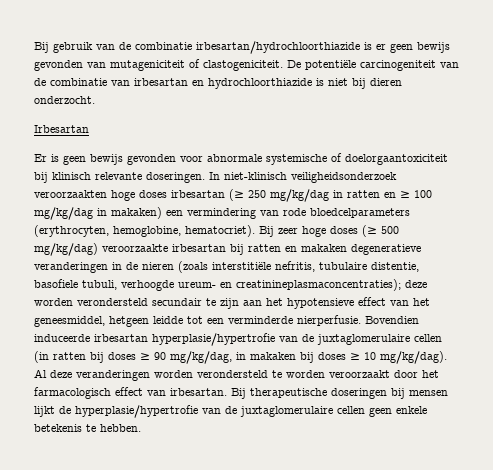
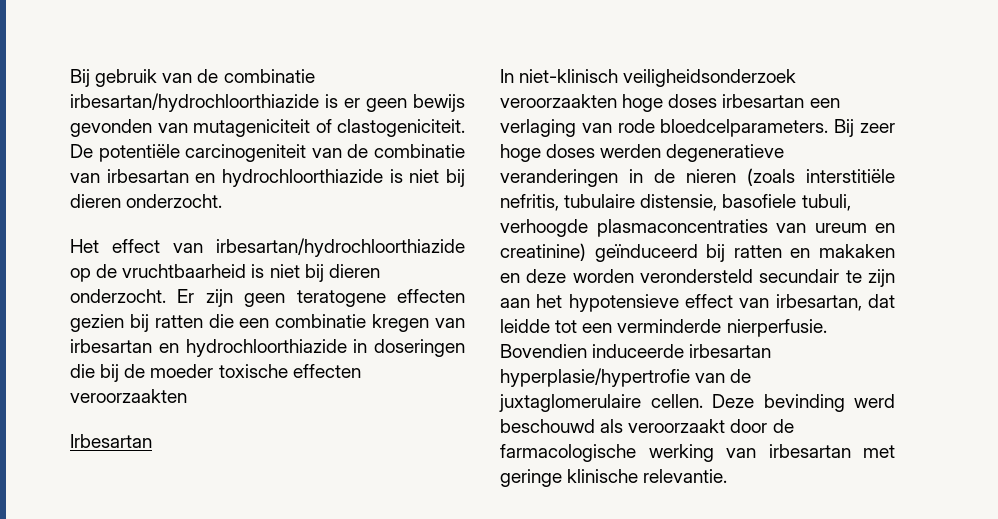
[34,125,89,133] [34,153,448,165] [34,172,205,183] Irbesartan // Er is geen bewijs gevonden voor abnormale systemische of doelorgaantoxiciteit bij klinisch relevante doseringen. -> [70,238,465,257] [70,264,380,282] [70,289,465,307] [70,314,465,332] [70,339,465,357] [70,364,361,382] [70,389,187,403] [70,434,152,448] Het effect van irbesartan/hydrochloorthiazide op de vruchtbaarheid is niet bij dieren onderzocht. Er zijn geen teratogene effecten gezien bij ratten die een combinatie kregen van irbesartan en hydrochloorthiazide in doseringen die bij de moeder toxische effecten veroorzaakten // Irbesartan //
[229,189,432,202] [34,207,410,220] [34,225,399,237] [34,243,347,256] (≥ 250 mg/kg/dag in ratten en ≥ 100 mg/kg/dag in makaken) een vermindering van rode bloedcelparameters (erythrocyten, hemoglobine, hematocriet). Bij zeer hoge doses (≥ 500 mg/kg/dag) veroorzaakte irbesartan bij ratten en makaken -> [809,98,840,108] [500,119,895,137] [500,144,662,162] een verlaging van rode bloedcelparameters. Bij zeer hoge doses werden
[371,262,419,272] distentie, -> [640,194,718,211] distensie,
[178,279,401,291] ureum- en creatinineplasmaconcentraties); -> [596,219,895,237] [500,243,895,262] [500,273,520,283] plasmaconcentraties van ureum en creatinine) geïnduceerd bij ratten en makaken en
[413,298,430,306] [34,316,149,327] het geneesmiddel, hetgeen -> [775,294,895,311] irbesartan, dat
[414,334,442,342] [34,351,447,364] [34,369,439,381] [34,387,448,399] [34,405,427,418] [34,424,141,432] cellen (in ratten bij doses ≥ 90 mg/kg/dag, in makaken bij doses ≥ 10 mg/kg/dag). Al deze veranderingen worden verondersteld te worden veroorzaakt door het farmacologisch effect van irbesartan. Bij therapeutische doseringen bij mensen lijkt de hyperplasie/hypertrofie van de juxtaglomerulaire cellen geen enkele betekenis te hebben. -> [650,394,895,412] [500,419,794,433] [500,444,895,462] [500,469,728,487] cellen. Deze bevinding werd beschouwd als veroorzaakt door de farmacologische werking van irbesartan met geringe klinische relevantie.

